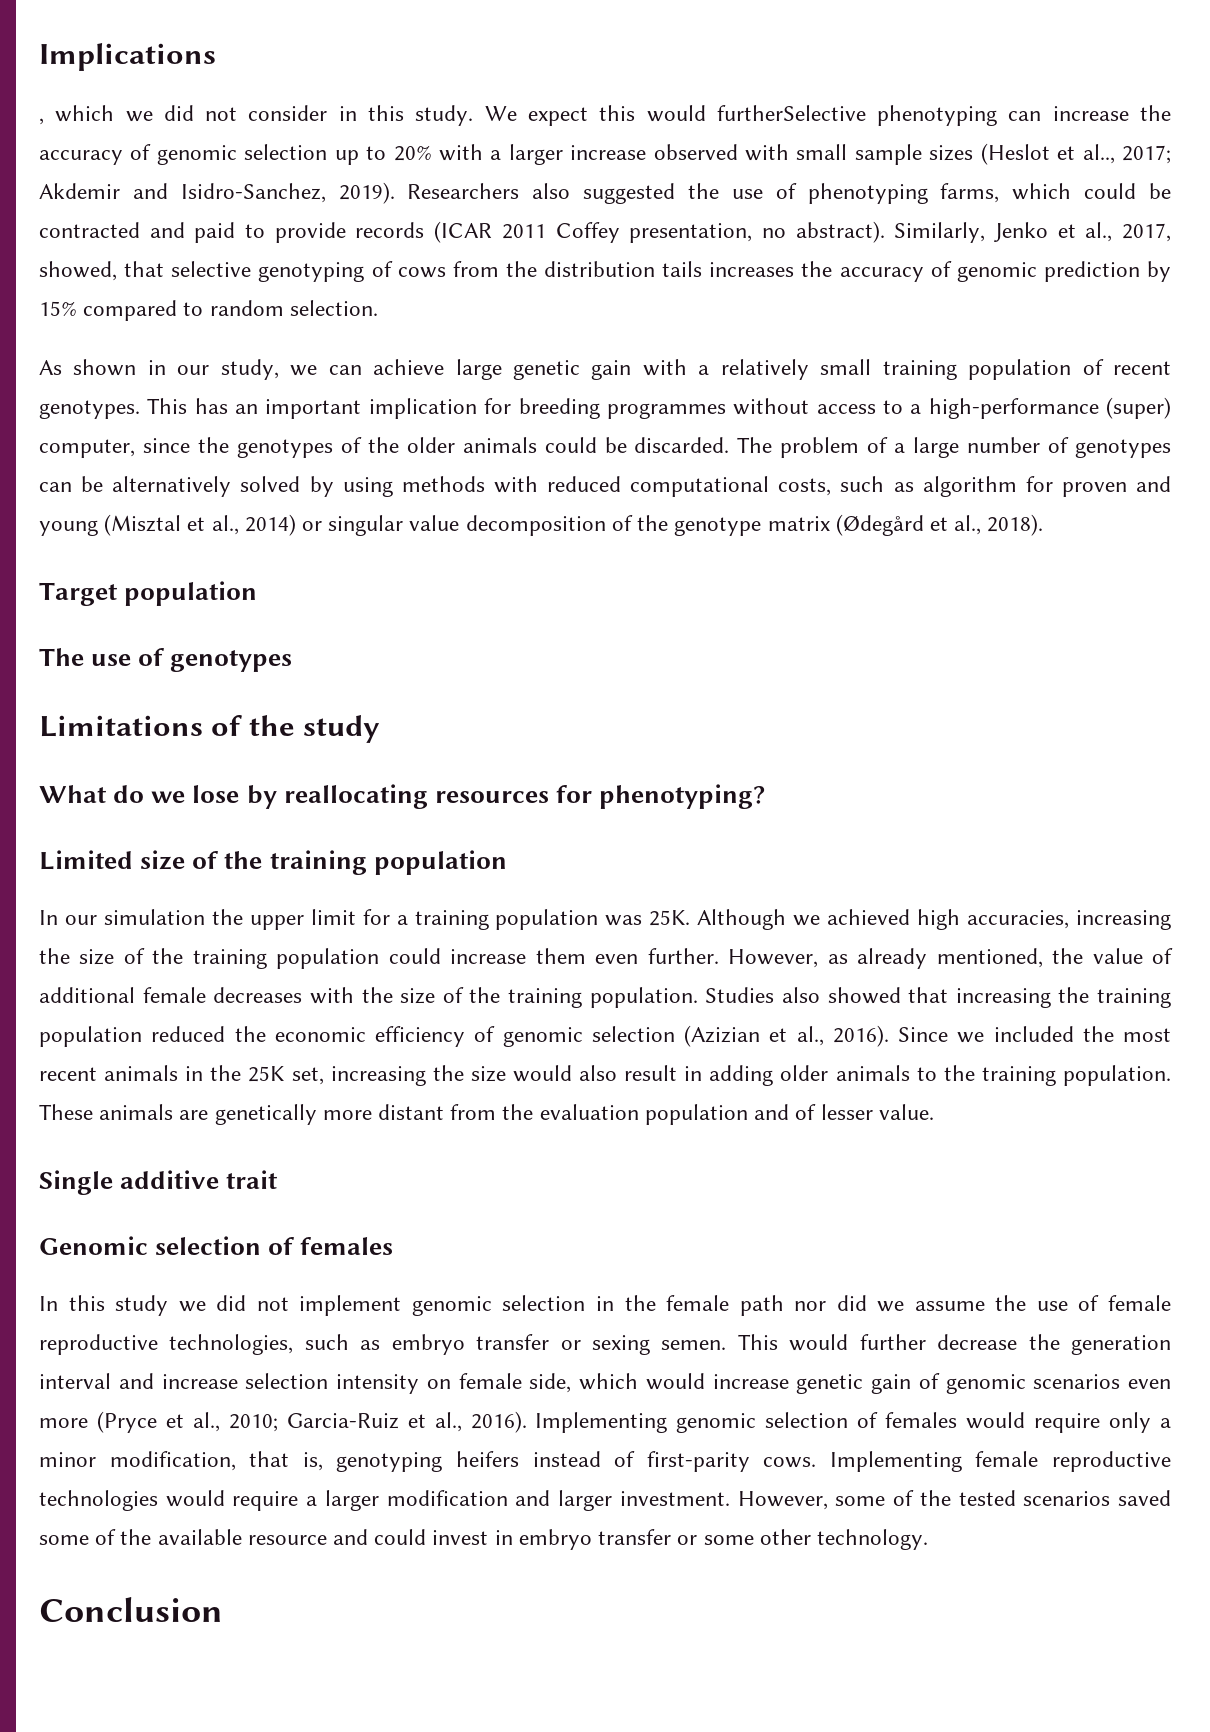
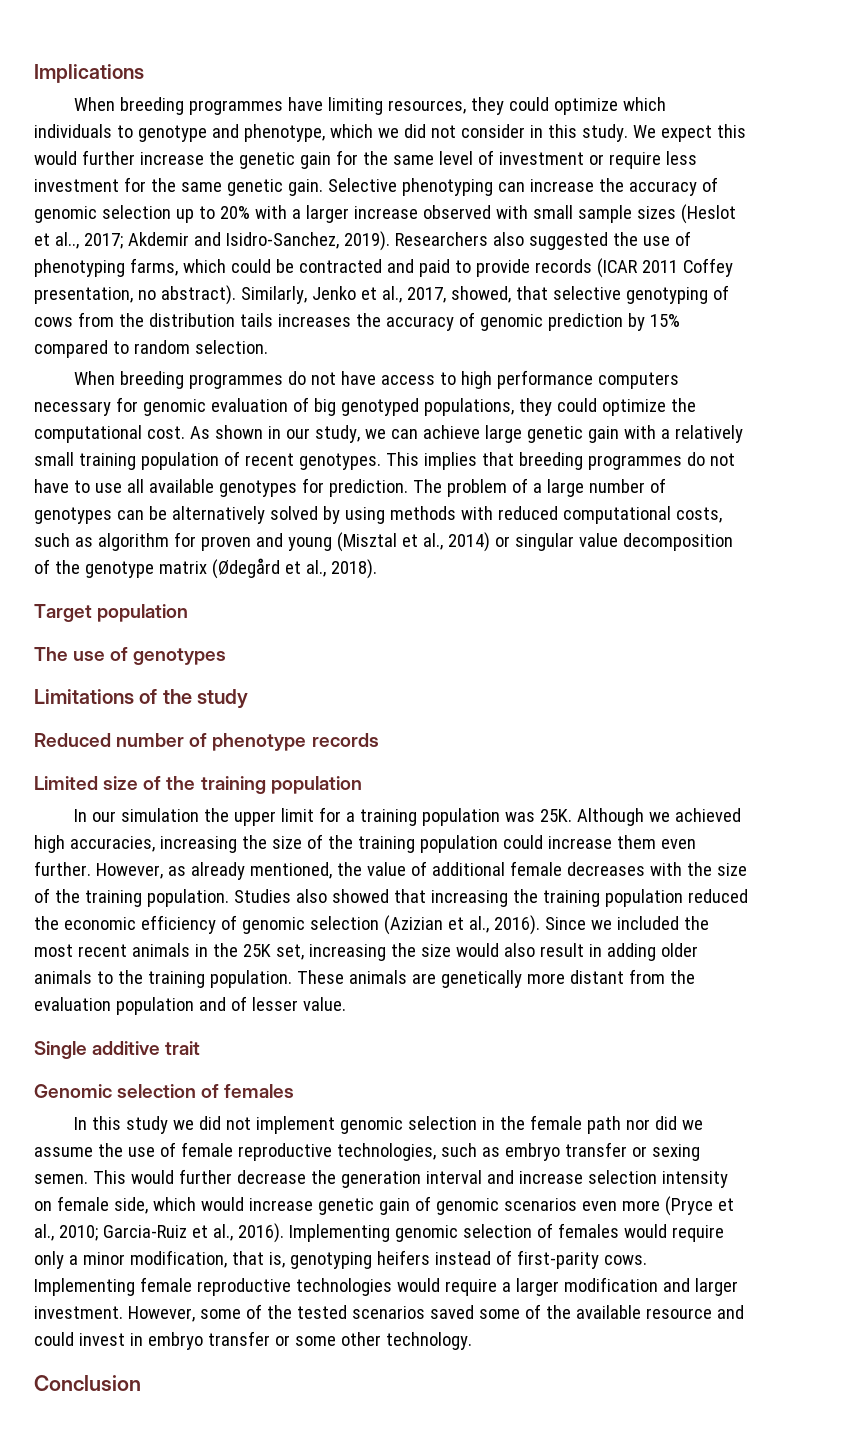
[39,118,44,125] , -> [74,97,667,115] [34,124,325,142] When breeding programmes have limiting resources, they could optimize which individuals to genotype and phenotype,
[716,105,866,121] furtherSelective -> [81,150,697,169] [34,177,397,196] further increase the genetic gain for the same level of investment or require less investment for the same genetic gain. Selective
(378, 308) none -> [74,370,680,389] [34,397,696,416] [34,425,185,443] When breeding programmes do not have access to high performance computers necessary for genomic evaluation of big genotyped populations, they could optimize the computational cost.
[194,397,1172,419] [39,437,730,458] has an important implication for breeding programmes without access to a high-performance (super) computer, since the genotypes of the older animals could be discarded. -> [423,452,735,470] [34,478,408,497] implies that breeding programmes do not have to use all available genotypes for prediction.
[39,784,766,809] What do we lose by reallocating resources for phenotyping? -> [34,733,379,751] Reduced number of phenotype records

